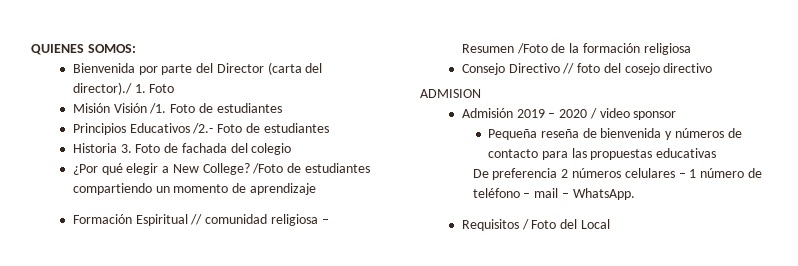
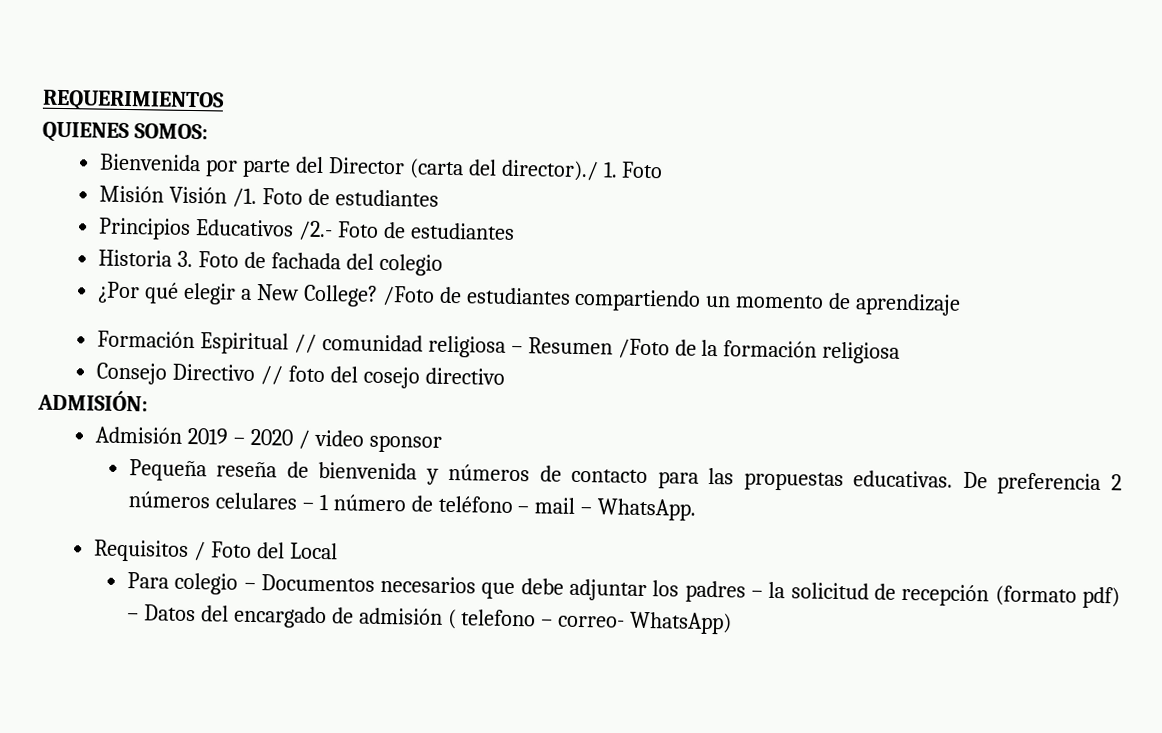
(31, 49) none -> [42,89,225,113] REQUERIMIENTOS //
[420,89,481,98] ADMISION -> [37,389,148,412] ADMISIÓN:
[656,148,717,158] educativas // -> [853,470,954,488] educativas.
(610, 224) none -> [126,572,1120,609] [126,604,733,635] // Para colegio – Documentos necesarios que debe adjuntar los padres – la solicitud de recepción (formato pdf) – Datos del encargado de admisión ( telefono – correo- WhatsApp)

